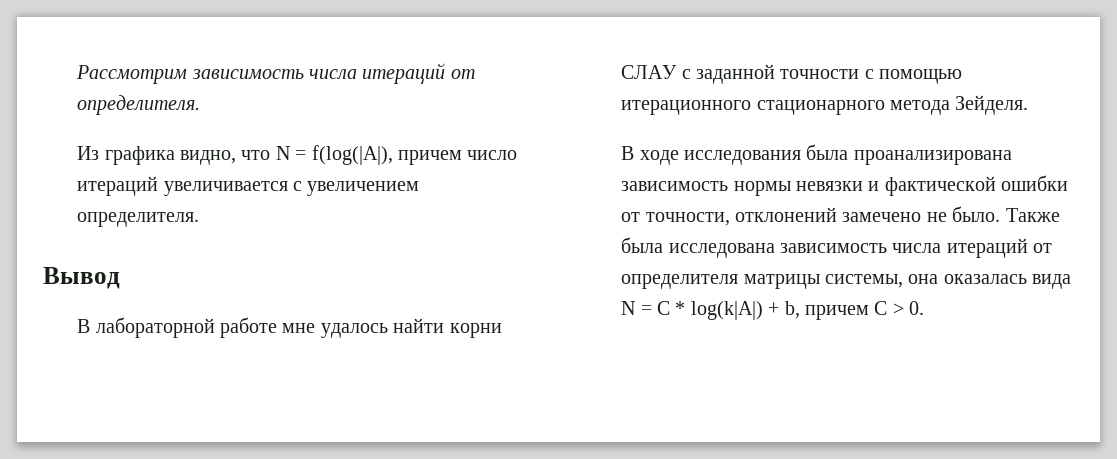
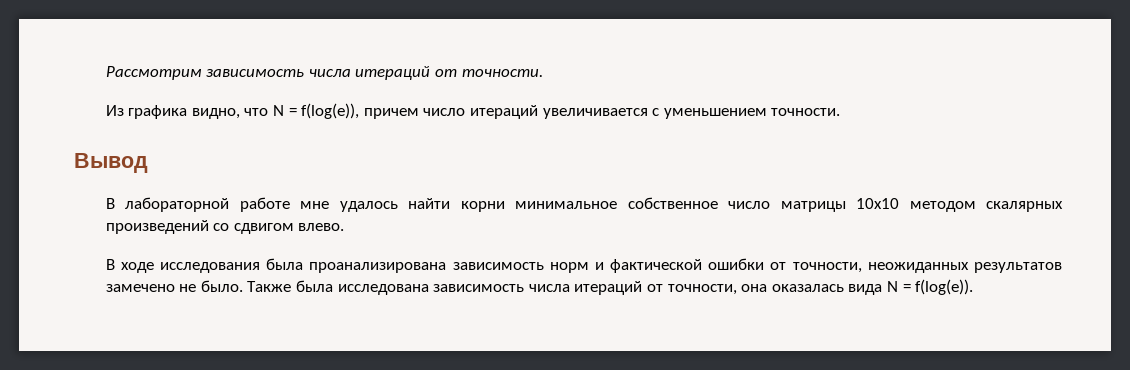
[77,95,201,115] определителя. -> [461,69,543,77] точности.
[311,145,393,165] f(log(|A|), -> [301,103,360,119] f(log(e)),
[307,181,420,196] [77,212,200,227] увеличением определителя. -> [663,108,841,119] уменьшением точности.
[621,64,963,84] [621,95,1029,115] СЛАУ с заданной точности с помощью итерационного стационарного метода Зейделя. -> [515,197,1063,212] [105,220,345,234] минимальное собственное число матрицы 10x10 методом скалярных произведений со сдвигом влево.
[733,181,864,196] нормы невязки -> [549,262,589,273] норм
[735,207,838,222] отклонений -> [867,262,1062,273] неожиданных результатов
[621,274,904,289] определителя матрицы системы, -> [667,284,737,295] точности,
[657,301,925,320] C * log(k|A|) + b, причем C > 0. -> [915,279,974,295] f(log(e)).

